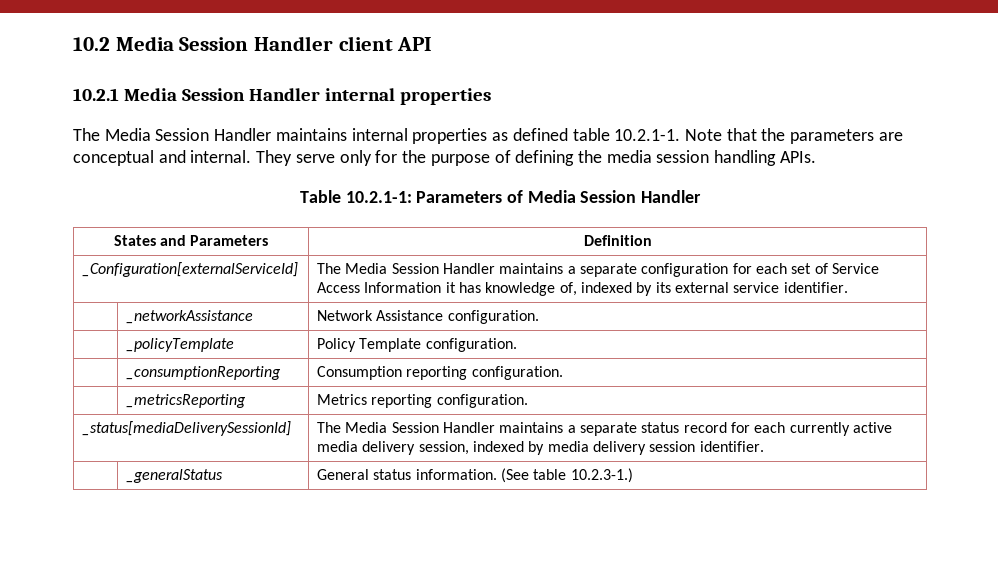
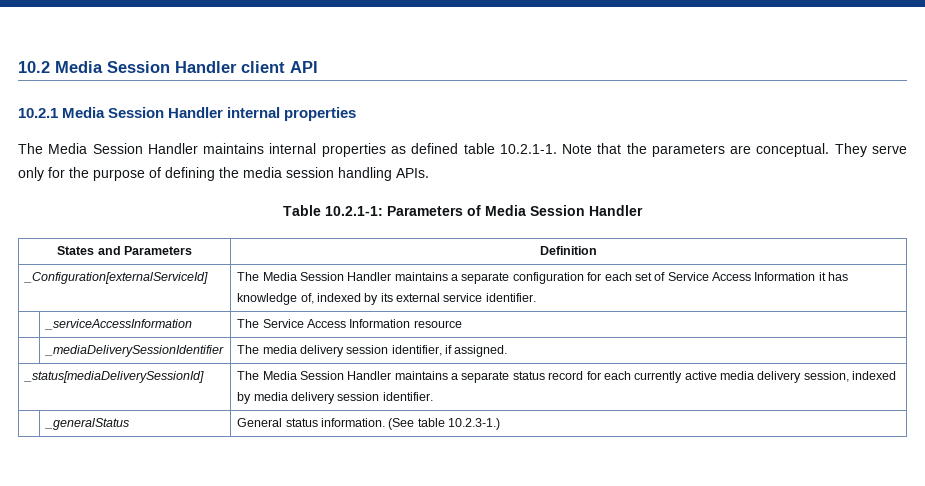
[73,150,252,166] conceptual and internal. -> [756,143,830,157] conceptual.
[126,310,254,324] [317,310,539,324] [126,338,235,352] [317,338,517,352] [126,366,282,380] [317,366,563,380] [126,394,247,408] [317,394,528,408] _networkAssistance | Network Assistance configuration. // | _policyTemplate | Policy Template configuration. // | _consumptionReporting | Consumption reporting configuration. // | _metricsReporting | Metrics reporting configuration. -> [45,319,193,330] [237,319,462,328] [45,345,225,357] [237,345,508,357] _serviceAccessInformation | The Service Access Information resource // | _mediaDeliverySessionIdentifier | The media delivery session identifier, if assigned.

